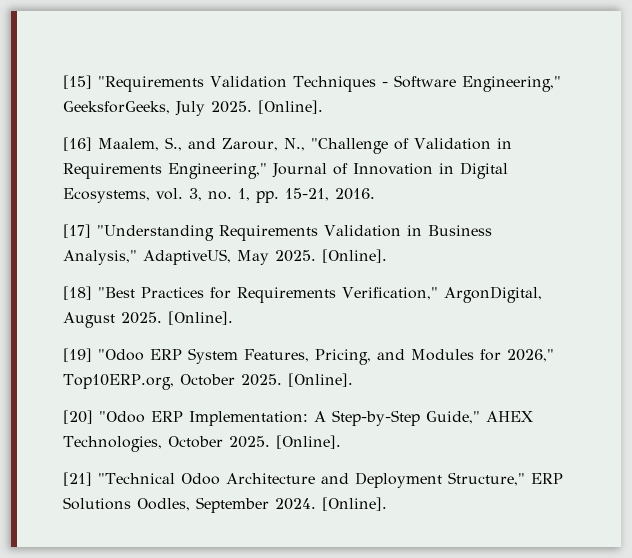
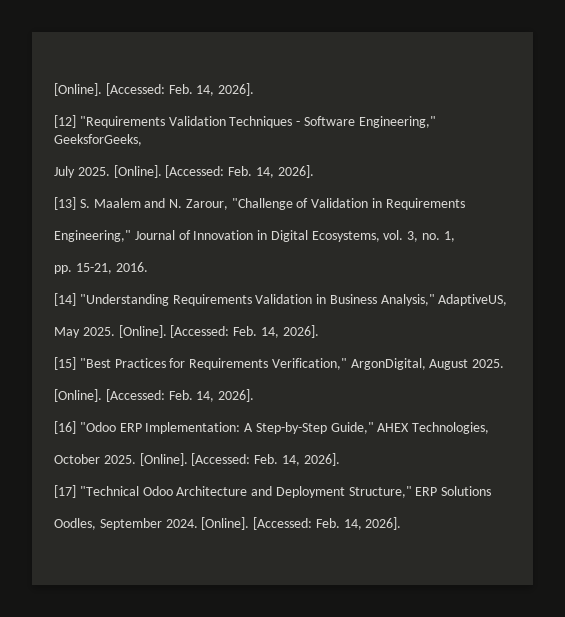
[63,75,92,89] [15] -> [54,83,255,96] [54,115,76,128] [Online]. [Accessed: Feb. 14, 2026]. // [12]
(170, 107) none -> (142, 140) //
[63,137,305,151] // [16] Maalem, S., and Zarour, N., -> [165,165,314,178] [54,197,228,210] [Accessed: Feb. 14, 2026]. // [13] S. Maalem and N. Zarour,
(162, 171) none -> (465, 204) //
(250, 194) none -> (455, 236) //
[63,224,91,238] [17] -> [54,293,76,306] [14]
(231, 257) none -> (508, 300) //
[63,286,92,300] // [18] -> [170,325,319,338] [54,357,76,370] [Accessed: Feb. 14, 2026]. // [15]
[168,311,233,325] [63,348,554,365] [63,373,353,390] [63,410,93,424] [Online]. // [19] "Odoo ERP System Features, Pricing, and Modules for 2026," Top10ERP.org, October 2025. [Online]. // [20] -> [54,389,255,402] [54,421,76,434] // [Online]. [Accessed: Feb. 14, 2026]. // [16]
[167,435,341,449] [63,472,92,486] October 2025. [Online]. // [21] -> [54,453,340,466] [54,485,76,498] // October 2025. [Online]. [Accessed: Feb. 14, 2026]. // [17]
(131, 503) none -> (492, 491) //
(387, 504) none -> [253,517,402,530] [Accessed: Feb. 14, 2026].

